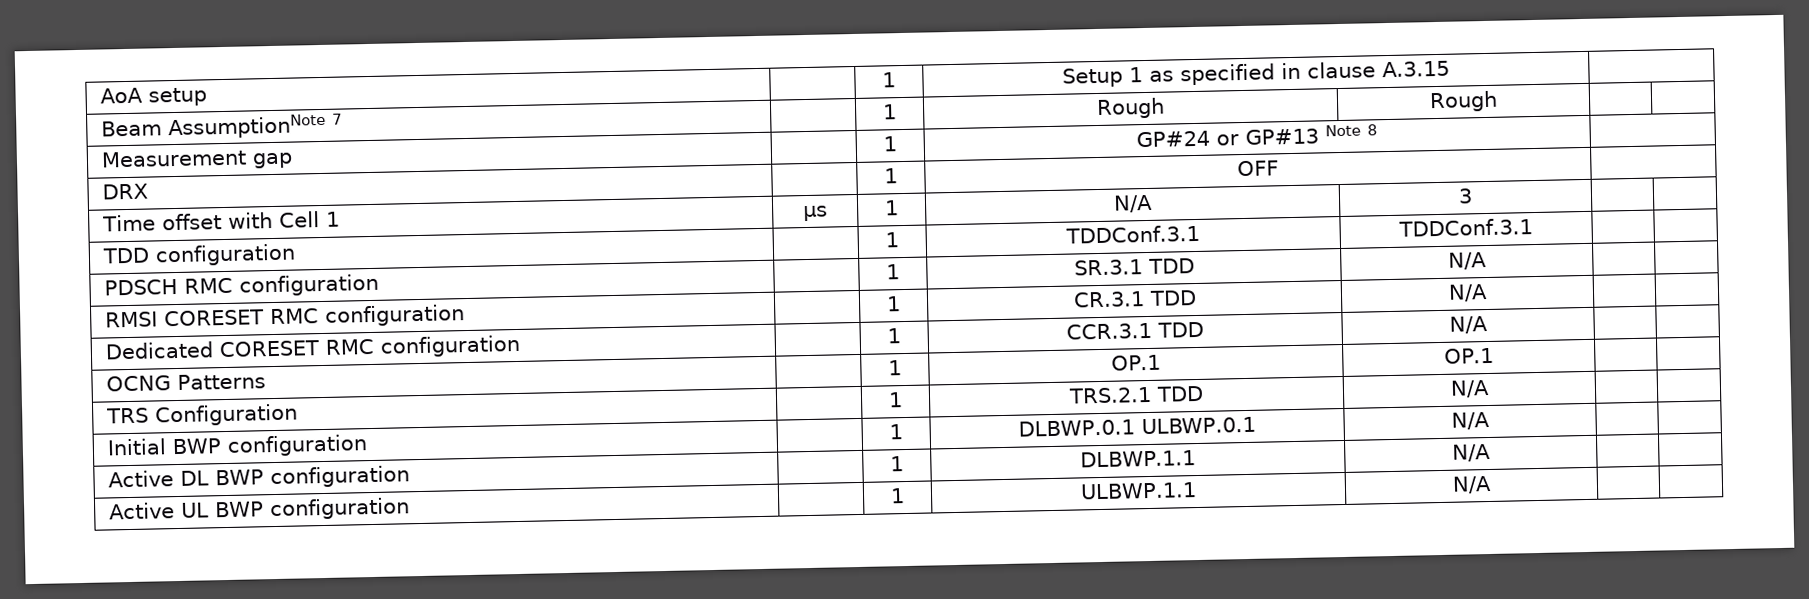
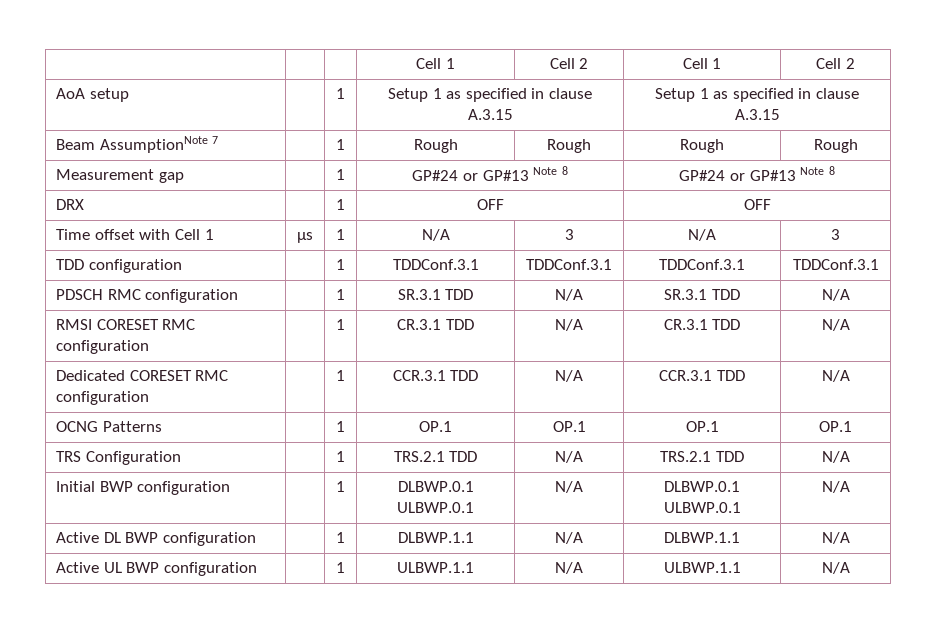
(100, 95) none -> [416,58,455,69] [549,58,589,69] [682,58,722,69] [816,58,855,69] | | | Cell 1 | Cell 2 | Cell 1 | Cell 2 //
(1450, 69) none -> [655,88,859,102] [734,109,780,120] Setup 1 as specified in clause A.3.15
(1499, 101) | -> [680,139,724,153] [813,139,858,153] Rough | Rough
(1378, 130) none -> [679,166,835,181] GP#24 or GP#13 Note 8
(1279, 168) none -> [743,199,771,210] OFF
(1473, 196) | -> [688,229,716,241] [831,229,840,240] N/A | 3
(1534, 227) | -> [659,259,745,270] [792,259,879,270] TDDConf.3.1 | TDDConf.3.1
(1487, 261) | -> [664,289,740,300] [821,289,850,301] SR.3.1 TDD | N/A
(1488, 293) | -> [663,319,741,330] [821,319,850,331] CR.3.1 TDD | N/A
(1488, 324) | -> [659,370,745,381] [821,370,850,382] CCR.3.1 TDD | N/A
(1495, 355) | -> [685,421,719,432] [819,421,852,432] OP.1 | OP.1
(1490, 388) | -> [660,451,744,462] [821,451,850,463] TRS.2.1 TDD | N/A
(1490, 420) | -> [664,481,740,492] [663,502,741,513] [821,481,850,493] DLBWP.0.1 ULBWP.0.1 | N/A
(1491, 452) | -> [664,532,740,543] [821,532,850,544] DLBWP.1.1 | N/A
(1492, 484) | -> [663,562,741,573] [821,562,850,574] ULBWP.1.1 | N/A

